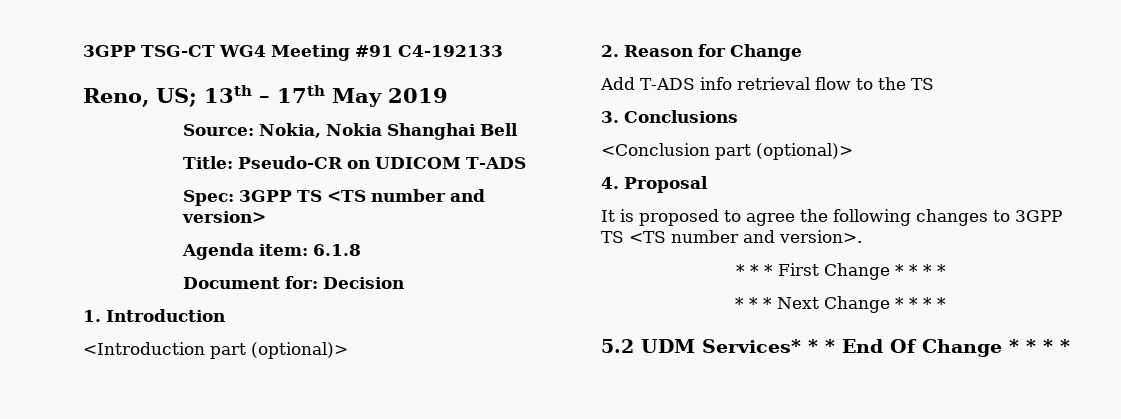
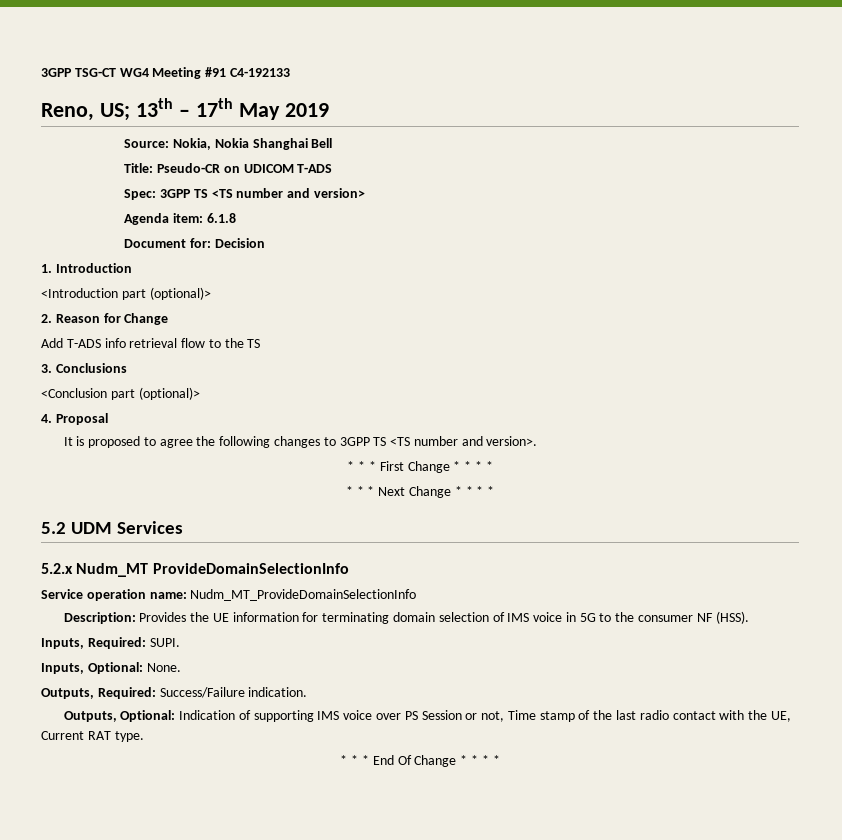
[702,339,801,353] Services* -> [117,521,184,534] [41,563,349,577] [41,589,417,601] [63,611,749,624] [41,637,180,649] [41,662,181,674] [41,687,308,699] [63,710,791,722] [41,731,144,742] [340,755,348,765] Services // 5.2.x Nudm_MT ProvideDomainSelectionInfo // Service operation name: Nudm_MT_ProvideDomainSelectionInfo // Description: Provides the UE information for terminating domain selection of IMS voice in 5G to the consumer NF (HSS). // Inputs, Required: SUPI. // Inputs, Optional: None. // Outputs, Required: Success/Failure indication. // Outputs, Optional: Indication of supporting IMS voice over PS Session or not, Time stamp of the last radio contact with the UE, Current RAT type. // *

